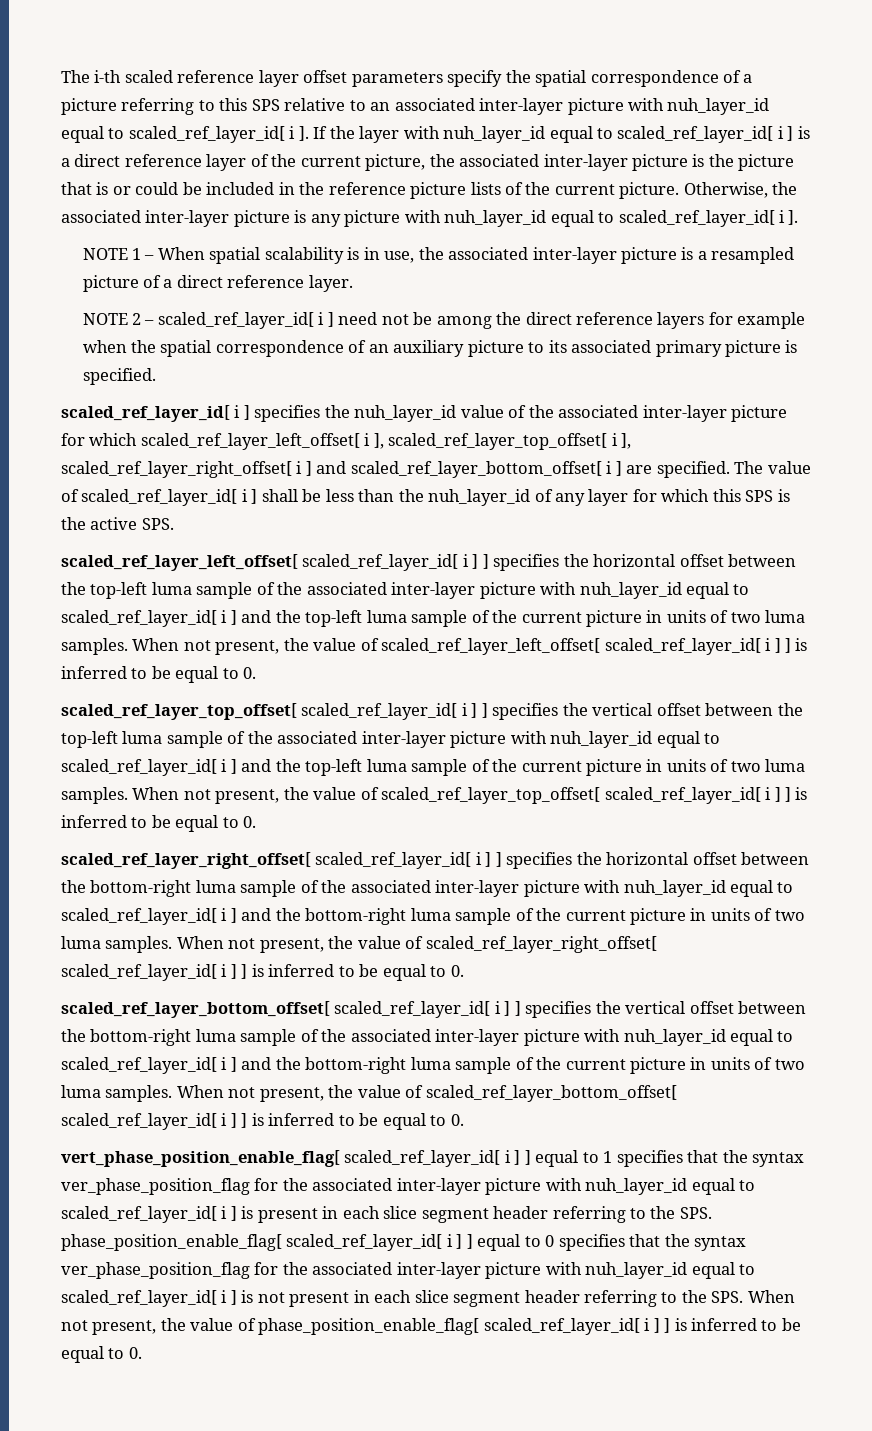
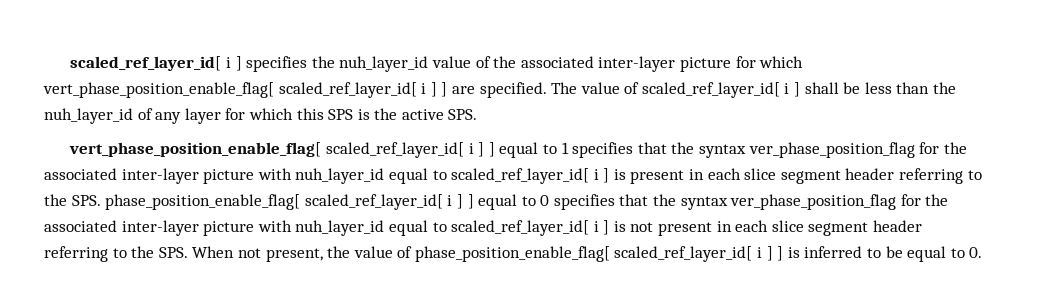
[61,70,753,87] [61,98,770,115] [61,126,810,143] [61,154,795,171] [61,182,798,199] [61,210,799,227] [82,247,795,264] [82,275,353,292] [82,312,806,329] [82,340,798,357] [82,368,156,385] The i-th scaled reference layer offset parameters specify the spatial correspondence of a picture referring to this SPS relative to an associated inter-layer picture with nuh_layer_id equal to scaled_ref_layer_id[ i ]. If the layer with nuh_layer_id equal to scaled_ref_layer_id[ i ] is a direct reference layer of the current picture, the associated inter-layer picture is the picture that is or could be included in the reference picture lists of the current picture. Otherwise, the associated inter-layer picture is any picture with nuh_layer_id equal to scaled_ref_layer_id[ i ]. // NOTE 1 – When spatial scalability is in use, the associated inter-layer picture is a resampled picture of a direct reference layer. // NOTE 2 – scaled_ref_layer_id[ i ] need not be among the direct reference layers for example when the spatial correspondence of an auxiliary picture to its associated primary picture is specified. // -> (70, 63) none
[140,433,632,450] [61,461,613,478] scaled_ref_layer_left_offset[ i ], scaled_ref_layer_top_offset[ i ], scaled_ref_layer_right_offset[ i ] and scaled_ref_layer_bottom_offset[ i -> [43,82,437,98] vert_phase_position_enable_flag[ scaled_ref_layer_id[ i ]
[61,554,797,571] [61,582,750,599] [61,610,806,627] [61,638,808,655] [61,666,257,683] [61,703,803,720] [61,731,721,748] [61,759,806,776] [61,787,808,804] [61,815,257,832] [61,852,810,869] [61,880,794,897] [61,908,805,925] [61,936,657,953] [61,964,464,981] [61,1001,807,1018] [61,1029,794,1046] [61,1057,805,1074] [61,1085,677,1102] [61,1113,464,1130] // scaled_ref_layer_left_offset[ scaled_ref_layer_id[ i ] ] specifies the horizontal offset between the top-left luma sample of the associated inter-layer picture with nuh_layer_id equal to scaled_ref_layer_id[ i ] and the top-left luma sample of the current picture in units of two luma samples. When not present, the value of scaled_ref_layer_left_offset[ scaled_ref_layer_id[ i ] ] is inferred to be equal to 0. // scaled_ref_layer_top_offset[ scaled_ref_layer_id[ i ] ] specifies the vertical offset between the top-left luma sample of the associated inter-layer picture with nuh_layer_id equal to scaled_ref_layer_id[ i ] and the top-left luma sample of the current picture in units of two luma samples. When not present, the value of scaled_ref_layer_top_offset[ scaled_ref_layer_id[ i ] ] is inferred to be equal to 0. // scaled_ref_layer_right_offset[ scaled_ref_layer_id[ i ] ] specifies the horizontal offset between the bottom-right luma sample of the associated inter-layer picture with nuh_layer_id equal to scaled_ref_layer_id[ i ] and the bottom-right luma sample of the current picture in units of two luma samples. When not present, the value of scaled_ref_layer_right_offset[ scaled_ref_layer_id[ i ] ] is inferred to be equal to 0. // scaled_ref_layer_bottom_offset[ scaled_ref_layer_id[ i ] ] specifies the vertical offset between the bottom-right luma sample of the associated inter-layer picture with nuh_layer_id equal to scaled_ref_layer_id[ i ] and the bottom-right luma sample of the current picture in units of two luma samples. When not present, the value of scaled_ref_layer_bottom_offset[ scaled_ref_layer_id[ i ] ] is inferred to be equal to 0. -> (478, 114) none

